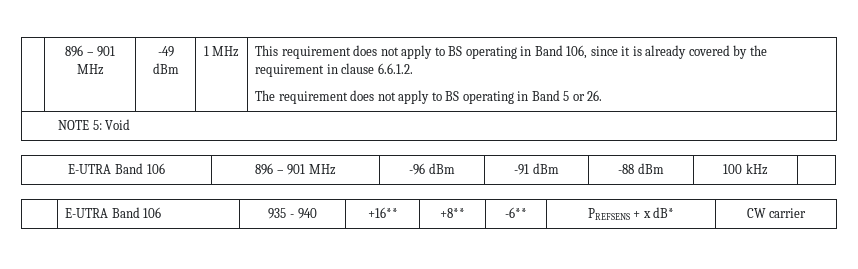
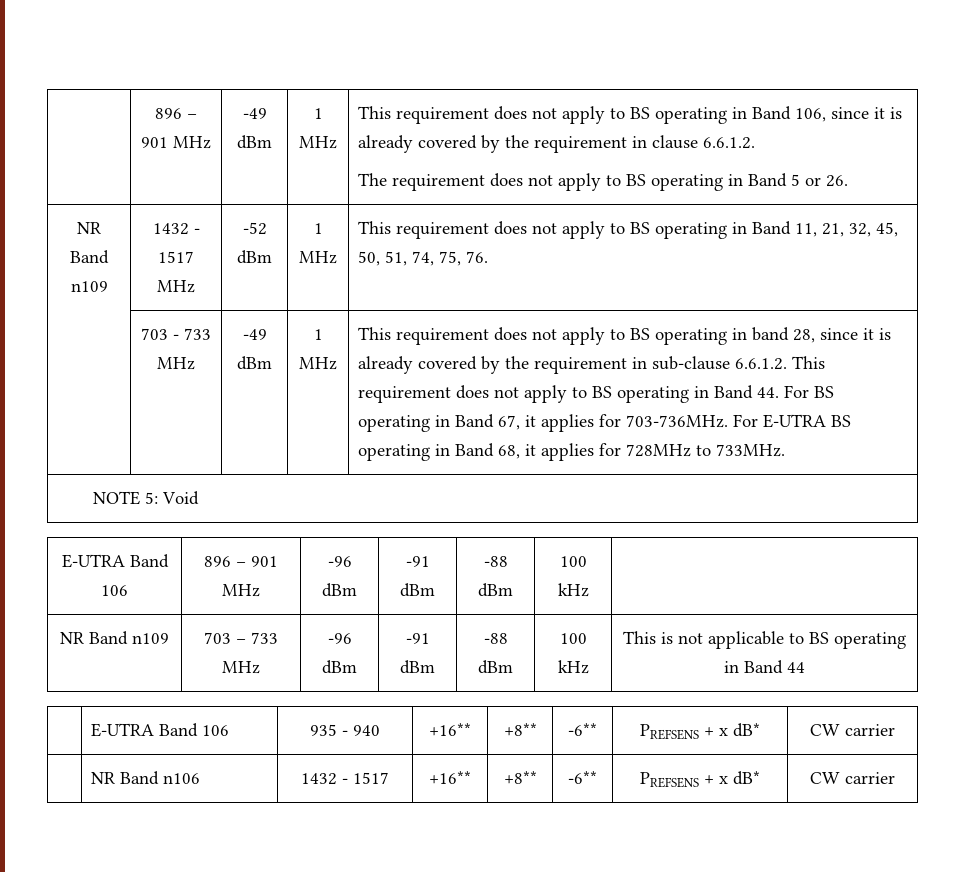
(603, 95) none -> [77,222,101,234] [70,250,109,264] [70,281,108,292] [152,223,200,235] [158,251,194,263] [157,280,195,293] [242,222,267,235] [237,250,272,264] [313,223,323,234] [299,251,337,264] [357,221,898,239] [357,251,488,266] [141,328,211,340] [157,357,195,370] [242,329,267,340] [237,356,272,370] [313,329,323,340] [299,357,337,370] [357,327,891,345] [357,356,825,374] [357,385,834,403] [357,414,851,432] [357,443,785,461] // NR Band n109 | 1432 - 1517 MHz | -52 dBm | 1 MHz | This requirement does not apply to BS operating in Band 11, 21, 32, 45, 50, 51, 74, 75, 76. // | 703 - 733 MHz | -49 dBm | 1 MHz | This requirement does not apply to BS operating in band 28, since it is already covered by the requirement in sub-clause 6.6.1.2. This requirement does not apply to BS operating in Band 44. For BS operating in Band 67, it applies for 703-736MHz. For E-UTRA BS operating in Band 68, it applies for 728MHz to 733MHz.
(768, 169) none -> [60,631,169,645] [204,632,278,644] [222,661,260,674] [327,633,352,644] [322,660,357,674] [405,633,430,644] [400,660,435,674] [483,633,508,644] [478,660,513,674] [559,633,587,644] [557,660,589,674] [623,631,906,649] [724,660,805,674] // NR Band n109 | 703 – 733 MHz | -96 dBm | -91 dBm | -88 dBm | 100 kHz | This is not applicable to BS operating in Band 44
(807, 213) none -> [90,771,200,785] [301,772,389,785] [429,771,471,784] [503,771,537,784] [568,771,597,784] [640,771,760,788] [810,772,895,784] // | NR Band n106 | 1432 - 1517 | +16** | +8** | -6** | PREFSENS + x dB* | CW carrier

